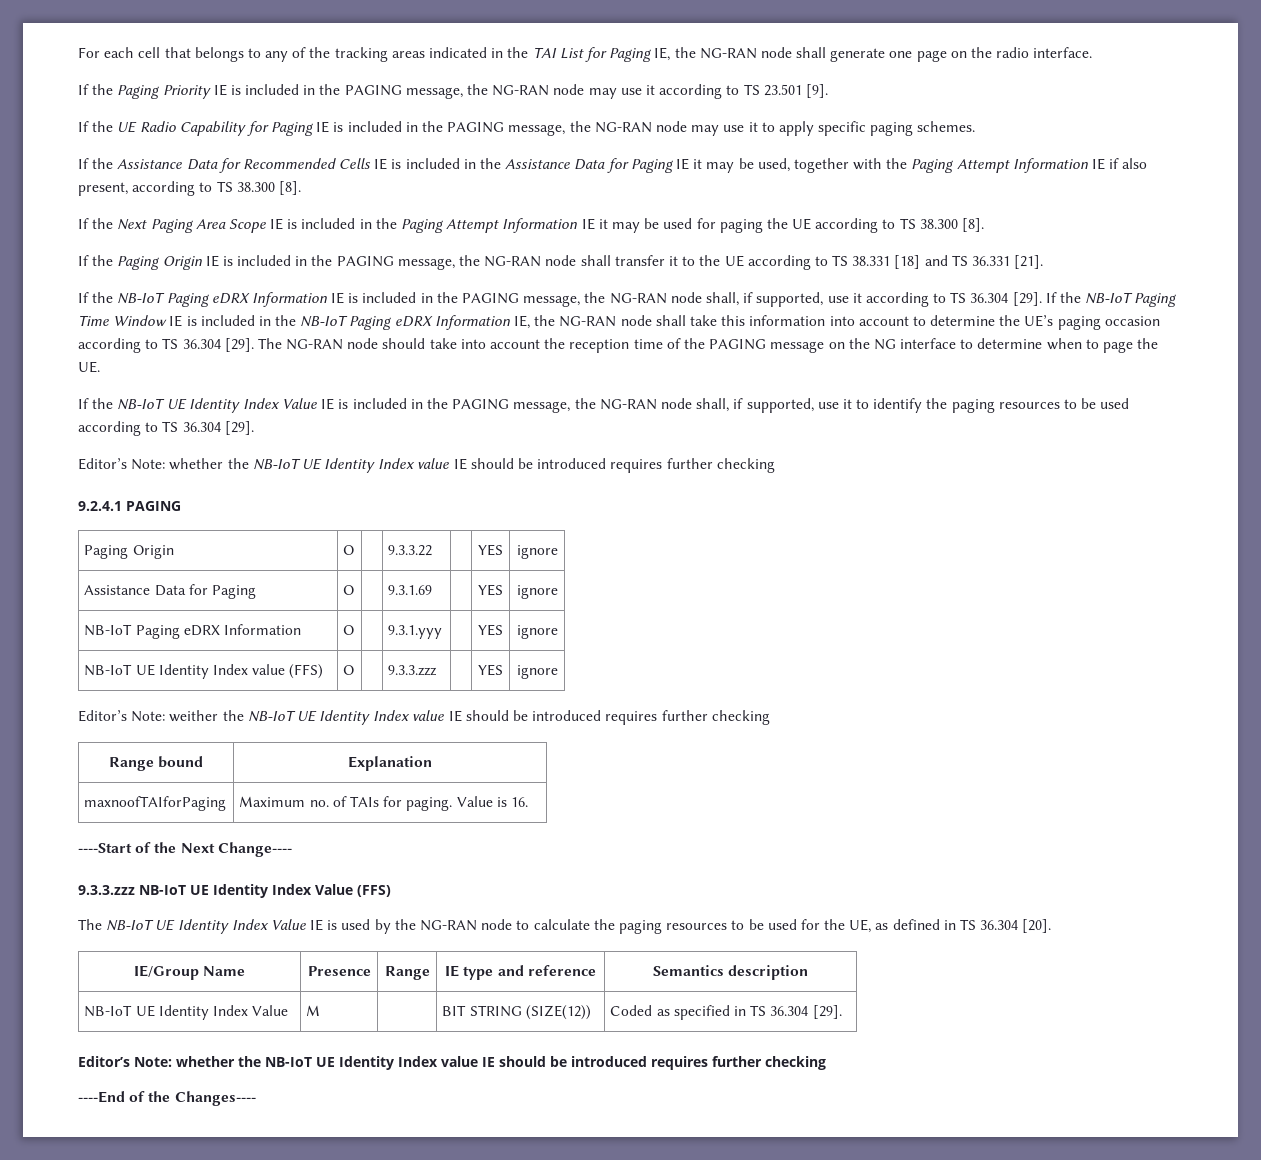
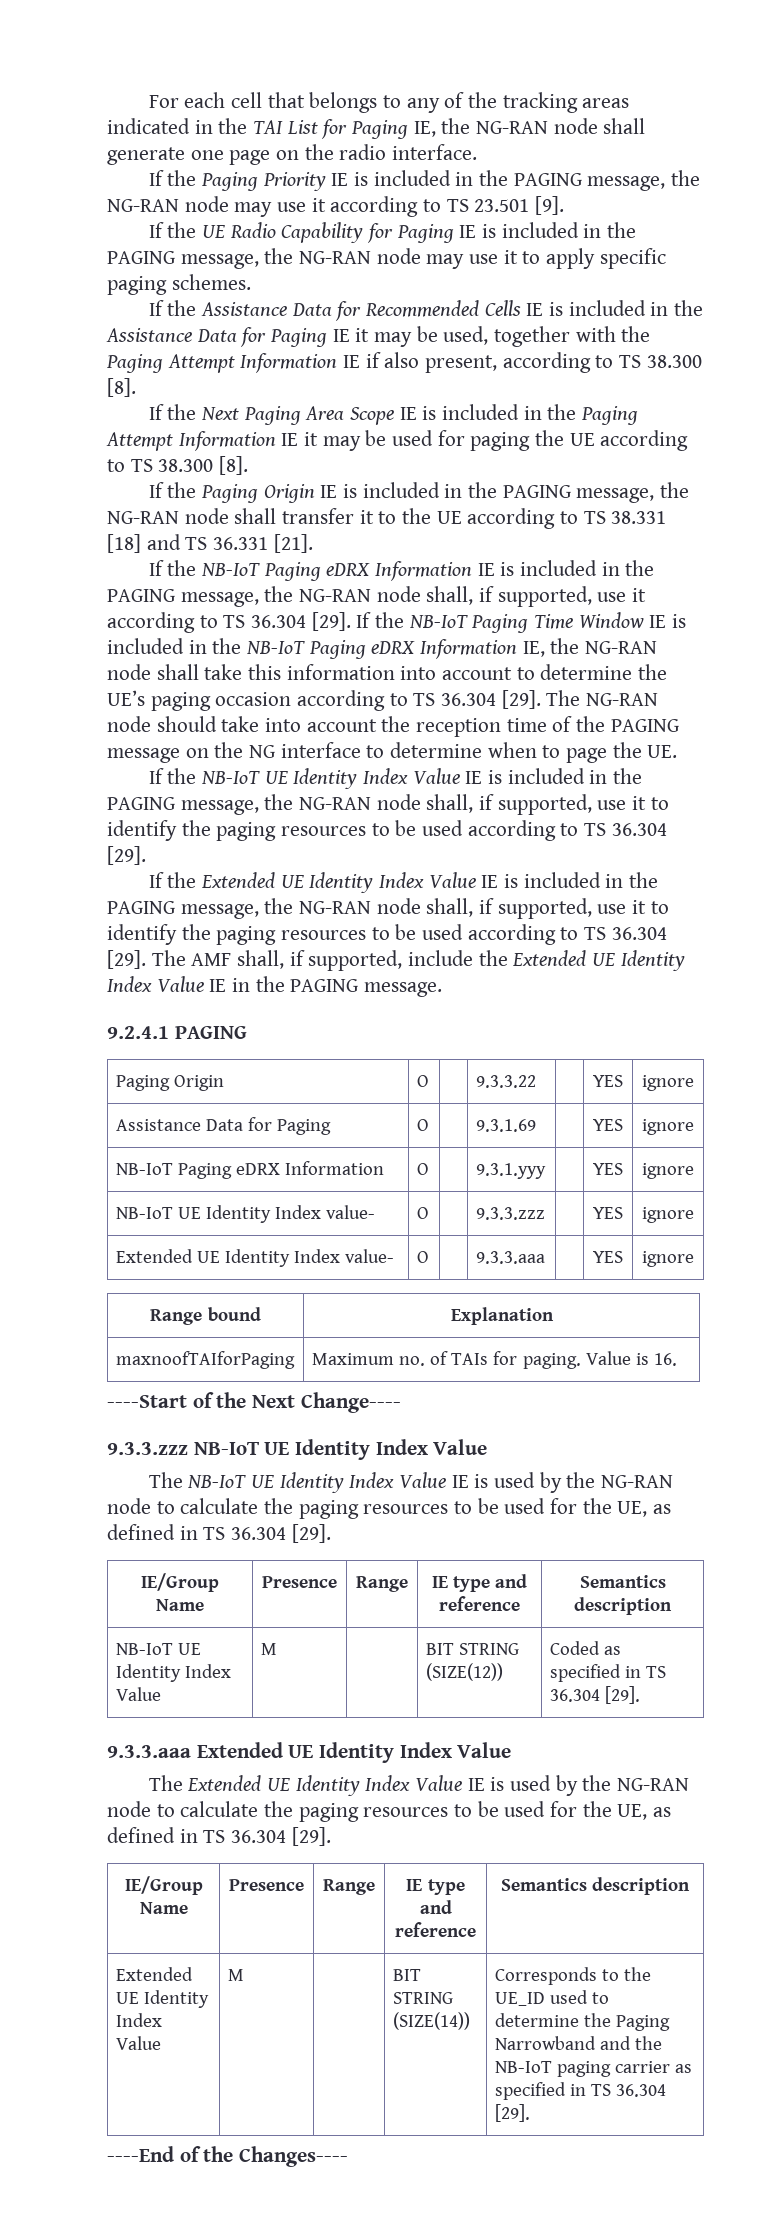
[78,458,775,473] Editor’s Note: whether the NB-IoT UE Identity Index value IE should be introduced requires further checking -> [148,872,658,893] [107,898,669,919] [107,924,667,945] [107,950,685,971] [107,976,443,997] If the Extended UE Identity Index Value IE is included in the PAGING message, the NG-RAN node shall, if supported, use it to identify the paging resources to be used according to TS 36.304 [29]. The AMF shall, if supported, include the Extended UE Identity Index Value IE in the PAGING message.
[252,664,324,679] value (FFS) -> [326,1205,376,1219] value-
[78,710,770,725] // Editor’s Note: weither the NB-IoT UE Identity Index value IE should be introduced requires further checking -> [115,1249,395,1267] [416,1251,429,1263] [475,1251,545,1264] [593,1251,623,1263] [642,1251,694,1267] // Extended UE Identity Index value- | O | | 9.3.3.aaa | | YES | ignore
[357,885,391,897] (FFS) -> (488, 1447) none
[1022,919,1052,933] [20]. -> [291,1524,331,1543] [29].
[78,1056,826,1070] Editor’s Note: whether the NB-IoT UE Identity Index value IE should be introduced requires further checking -> [107,1742,512,1763] [148,1775,689,1796] [107,1801,672,1822] [107,1827,331,1846] [124,1876,203,1895] [139,1902,188,1914] [229,1879,304,1891] [323,1879,375,1895] [406,1879,465,1895] [419,1900,452,1914] [395,1922,476,1937] [500,1877,691,1895] [115,1967,193,1981] [115,1990,210,2008] [115,2013,162,2027] [115,2036,161,2050] [227,1969,244,1981] [392,1969,421,1981] [392,1992,453,2004] [392,2012,470,2030] [494,1967,652,1985] [494,1990,610,2006] [494,2013,671,2031] [494,2036,663,2050] [494,2061,693,2077] [494,2082,667,2100] [494,2104,530,2122] 9.3.3.aaa Extended UE Identity Index Value // The Extended UE Identity Index Value IE is used by the NG-RAN node to calculate the paging resources to be used for the UE, as defined in TS 36.304 [29]. // IE/Group Name | Presence | Range | IE type and reference | Semantics description // Extended UE Identity Index Value | M | | BIT STRING (SIZE(14)) | Corresponds to the UE_ID used to determine the Paging Narrowband and the NB-IoT paging carrier as specified in TS 36.304 [29].

